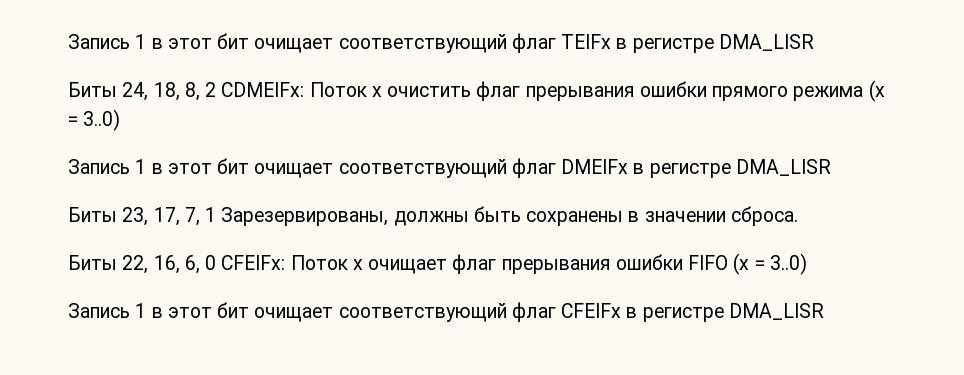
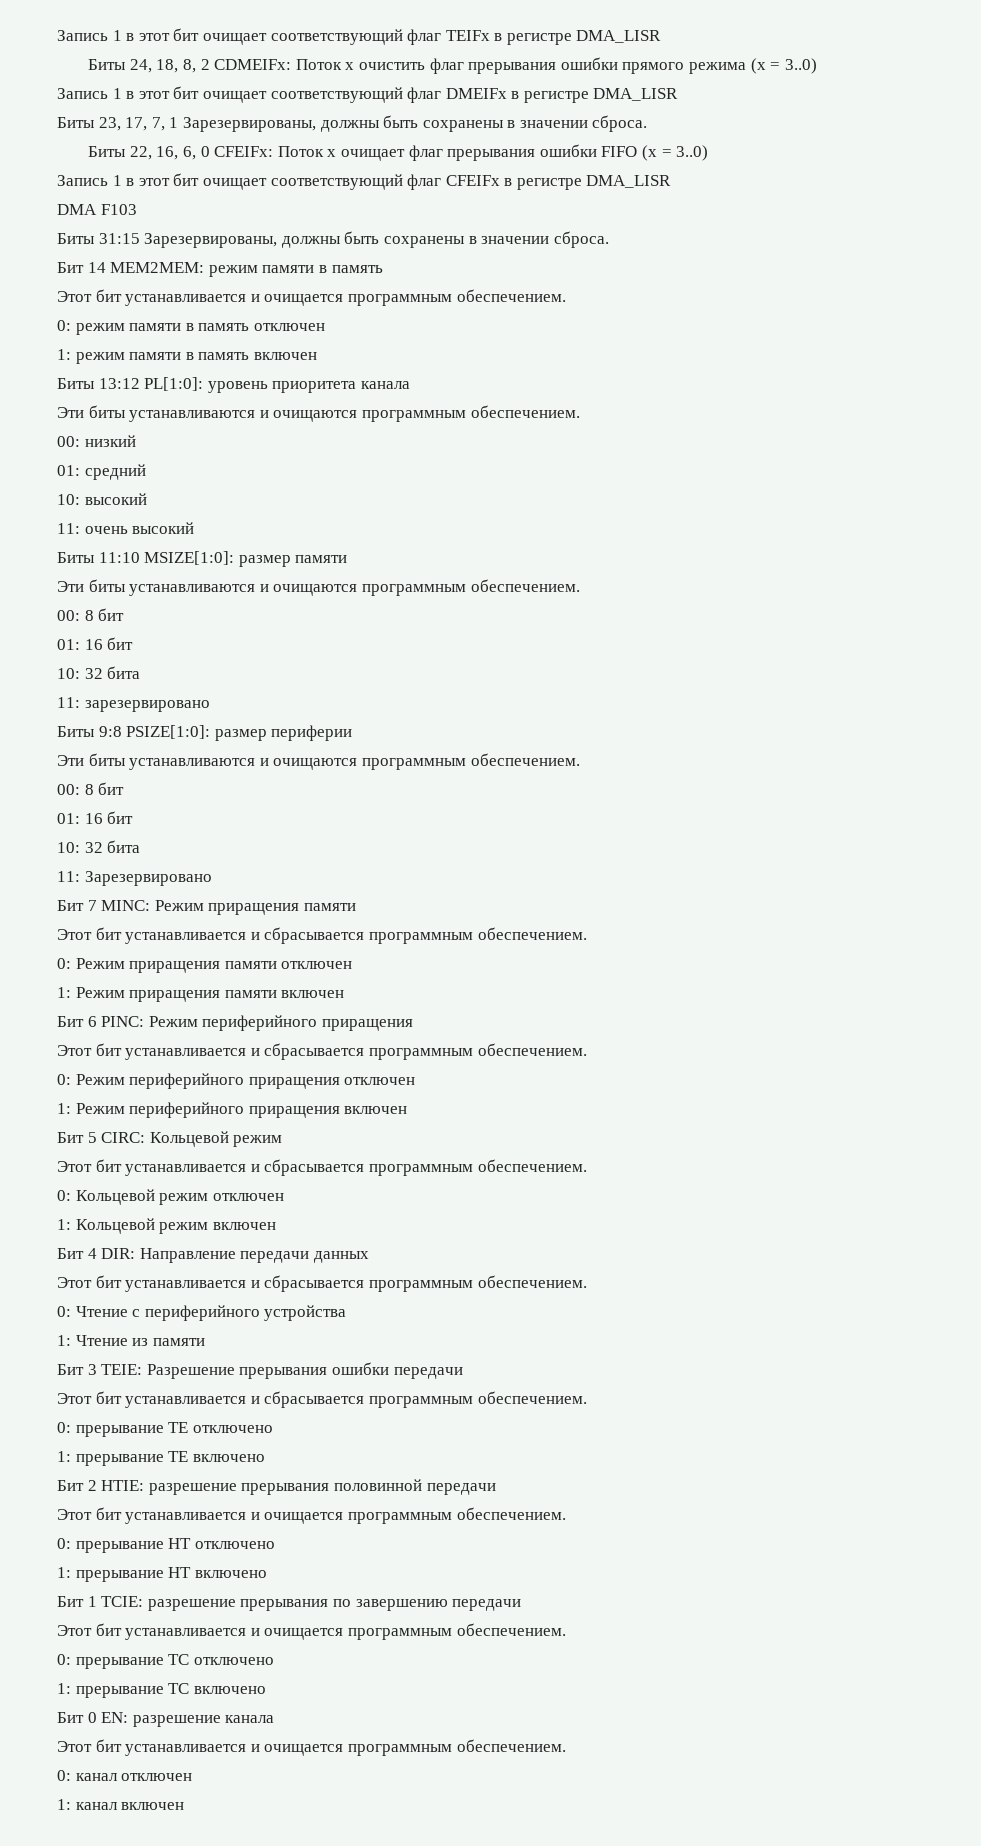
(824, 311) none -> [57,204,137,215] [57,231,609,248] [57,262,383,277] [57,289,566,306] [57,320,325,335] [57,349,317,364] [57,377,410,393] [57,405,580,422] [57,435,136,447] [57,464,146,480] [57,493,147,505] [57,522,195,534] [57,551,348,567] [57,579,580,596] [57,608,125,621] [57,637,134,650] [57,666,141,679] [57,697,210,712] [57,725,353,741] [57,753,580,770] [57,782,125,795] [57,811,134,824] [57,840,141,853] [57,871,212,886] [57,900,356,915] [57,927,587,944] [57,958,353,973] [57,987,345,1002] [57,1015,413,1031] [57,1043,587,1060] [57,1073,416,1089] [57,1102,408,1118] [57,1131,283,1147] [57,1159,587,1176] [57,1189,284,1205] [57,1218,276,1234] [57,1248,369,1263] [57,1275,587,1292] [57,1305,347,1321] [57,1335,205,1346] [57,1362,463,1379] [57,1391,587,1408] [57,1422,273,1437] [57,1451,265,1466] [57,1479,496,1495] [57,1507,566,1524] [57,1538,275,1553] [57,1567,267,1582] [57,1596,522,1611] [57,1623,566,1640] [57,1654,274,1669] [57,1683,266,1698] [57,1712,275,1727] [57,1739,566,1756] [57,1770,193,1781] [57,1799,185,1810] // DMA F103 // Биты 31:15 Зарезервированы, должны быть сохранены в значении сброса. // Бит 14 MEM2MEM: режим памяти в память // Этот бит устанавливается и очищается программным обеспечением. // 0: режим памяти в память отключен // 1: режим памяти в память включен // Биты 13:12 PL[1:0]: уровень приоритета канала // Эти биты устанавливаются и очищаются программным обеспечением. // 00: низкий // 01: средний // 10: высокий // 11: очень высокий // Биты 11:10 MSIZE[1:0]: размер памяти // Эти биты устанавливаются и очищаются программным обеспечением. // 00: 8 бит // 01: 16 бит // 10: 32 бита // 11: зарезервировано // Биты 9:8 PSIZE[1:0]: размер периферии // Эти биты устанавливаются и очищаются программным обеспечением. // 00: 8 бит // 01: 16 бит // 10: 32 бита // 11: Зарезервировано // Бит 7 MINC: Режим приращения памяти // Этот бит устанавливается и сбрасывается программным обеспечением. // 0: Режим приращения памяти отключен // 1: Режим приращения памяти включен // Бит 6 PINC: Режим периферийного приращения // Этот бит устанавливается и сбрасывается программным обеспечением. // 0: Режим периферийного приращения отключен // 1: Режим периферийного приращения включен // Бит 5 CIRC: Кольцевой режим // Этот бит устанавливается и сбрасывается программным обеспечением. // 0: Кольцевой режим отключен // 1: Кольцевой режим включен // Бит 4 DIR: Направление передачи данных // Этот бит устанавливается и сбрасывается программным обеспечением. // 0: Чтение с периферийного устройства // 1: Чтение из памяти // Бит 3 TEIE: Разрешение прерывания ошибки передачи // Этот бит устанавливается и сбрасывается программным обеспечением. // 0: прерывание TE отключено // 1: прерывание TE включено // Бит 2 HTIE: разрешение прерывания половинной передачи // Этот бит устанавливается и очищается программным обеспечением. // 0: прерывание HT отключено // 1: прерывание HT включено // Бит 1 TCIE: разрешение прерывания по завершению передачи // Этот бит устанавливается и очищается программным обеспечением. // 0: прерывание TC отключено // 1: прерывание TC включено // Бит 0 EN: разрешение канала // Этот бит устанавливается и очищается программным обеспечением. // 0: канал отключен // 1: канал включен

